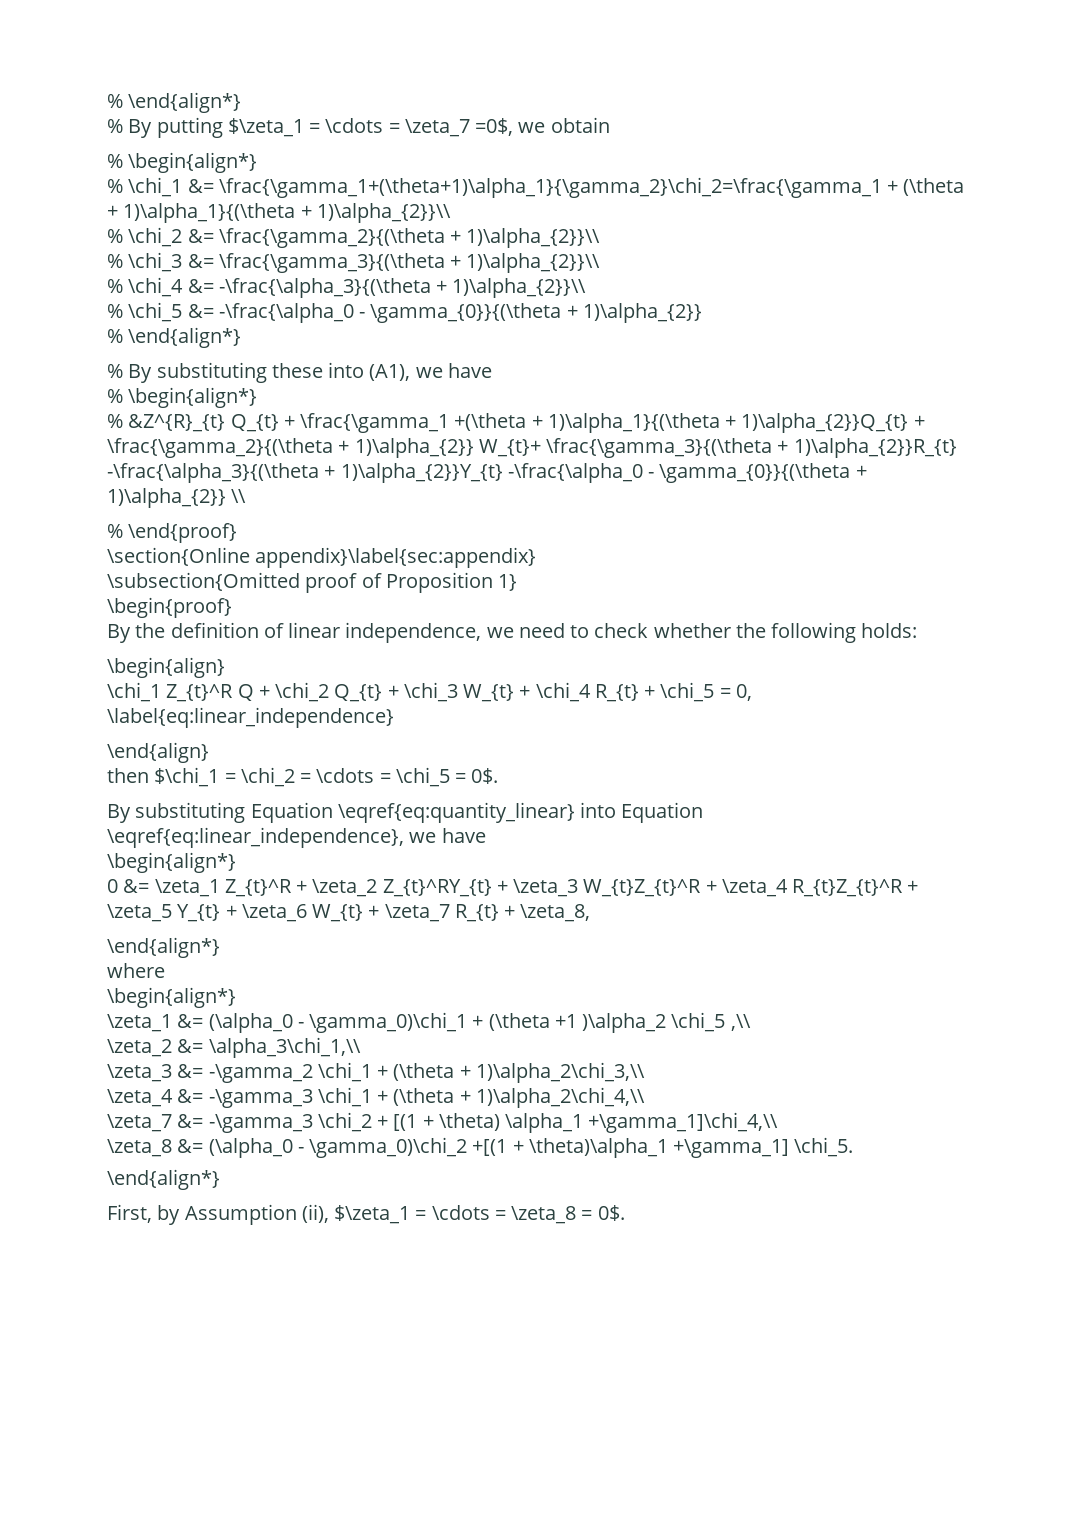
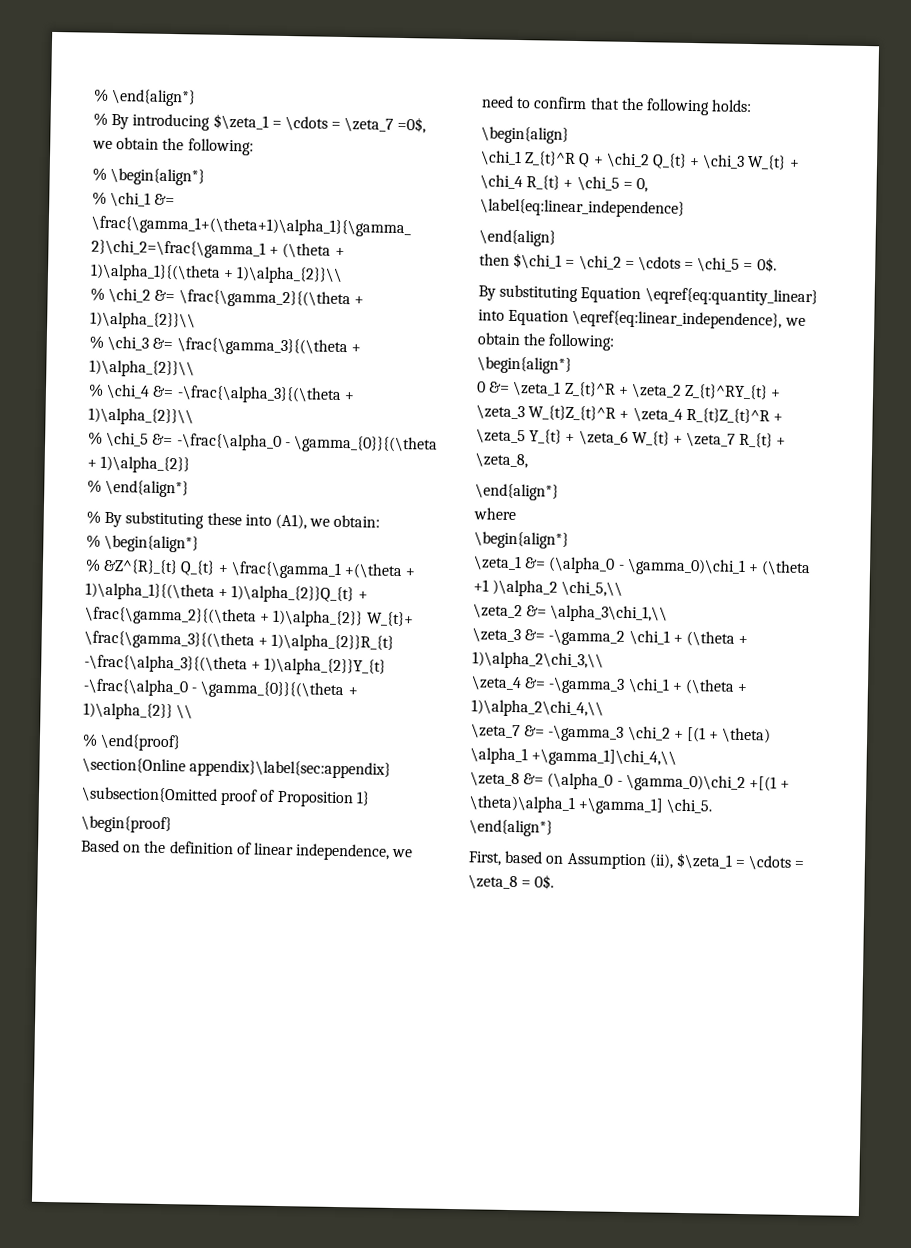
[107,92,242,113] [107,117,223,138] % \end{align*} // % By putting -> [93,88,197,107] [93,112,211,131] % \end{align*} // % By introducing
(610, 125) none -> [162,137,254,156] the following:
[447,363,492,378] have -> [333,514,381,528] obtain:
[107,624,131,643] By -> [81,839,142,853] Based on
[594,623,731,638] check whether -> [533,96,620,110] confirm that
[441,828,486,843] have -> [477,332,616,351] obtain the following:
[671,1012,751,1032] \chi_5 ,\\ -> [561,580,624,597] \chi_5,\\
[157,1205,181,1225] by -> [504,850,565,864] based on

